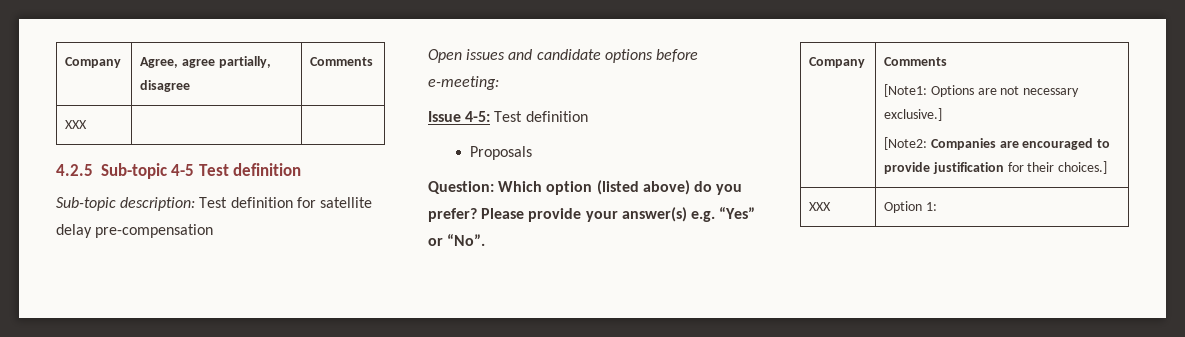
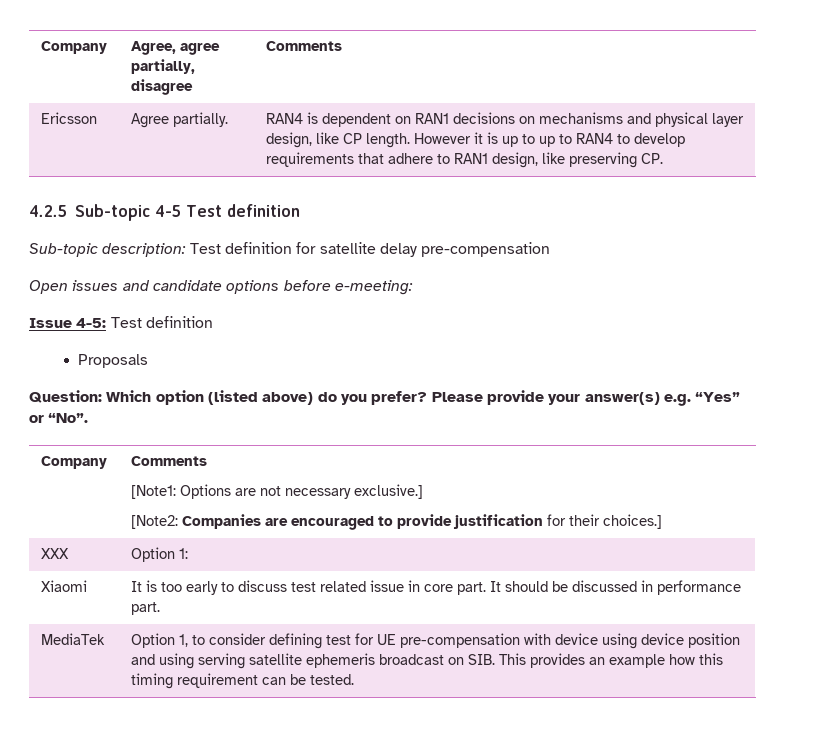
[65,120,88,129] XXX | | -> [40,112,97,124] [130,112,228,128] [265,112,744,127] [265,132,685,148] [265,152,663,168] Ericsson | Agree partially. | RAN4 is dependent on RAN1 decisions on mechanisms and physical layer design, like CP length. However it is up to up to RAN4 to develop requirements that adhere to RAN1 design, like preserving CP.
(937, 206) none -> [40,580,87,592] [130,580,741,595] [130,602,160,615] [40,633,105,645] [130,633,740,649] [130,653,723,669] [130,673,354,689] // Xiaomi | It is too early to discuss test related issue in core part. It should be discussed in performance part. // MediaTek | Option 1, to consider defining test for UE pre-compensation with device using device position and using serving satellite ephemeris broadcast on SIB. This provides an example how this timing requirement can be tested.

